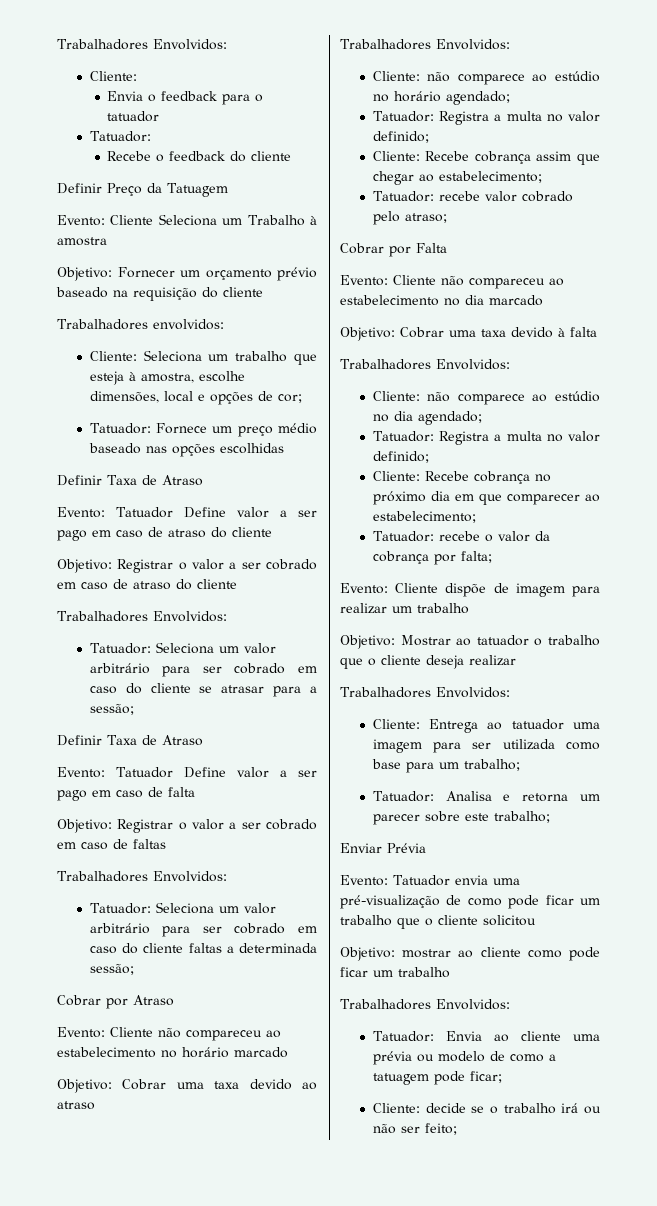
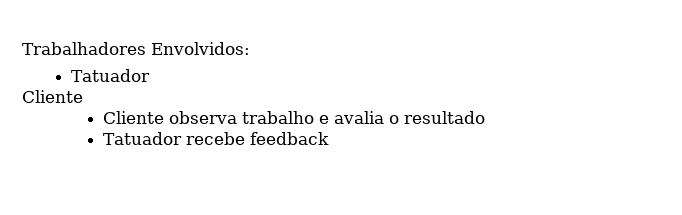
[57,39,227,50] [89,71,137,81] [107,91,264,105] [107,111,160,122] [89,131,151,142] [107,151,292,162] [57,183,228,197] [57,214,317,226] [57,237,107,246] [57,267,317,281] [56,287,263,301] [57,319,224,330] [89,350,317,365] [89,371,245,385] [89,391,302,405] [89,423,317,437] [88,443,284,457] [57,475,203,486] [57,507,317,518] [57,527,272,541] [57,559,318,573] [57,579,237,590] [57,611,227,622] [89,642,276,654] [89,663,317,677] [89,683,317,697] [89,704,134,715] [57,735,203,746] [57,767,317,778] [57,787,195,801] [57,819,318,833] [57,839,166,850] [57,871,227,882] [89,902,276,914] [89,923,317,937] [89,943,317,954] [89,964,134,975] [57,995,174,1009] [57,1027,281,1041] [57,1047,288,1058] [57,1079,317,1093] [57,1101,95,1110] [340,39,510,50] [372,71,600,85] [372,91,510,105] [372,111,600,125] [372,131,429,143] [372,151,600,165] [372,171,542,185] [372,191,573,202] [372,211,447,225] [340,243,447,257] [340,275,564,289] [340,295,543,306] [340,327,597,341] [340,359,510,370] [372,391,600,405] [372,411,482,425] [372,431,600,445] [372,451,429,463] [372,471,551,484] [372,491,600,505] [372,511,476,523] [372,531,550,542] [372,551,492,565] [340,583,600,597] [340,603,469,614] [340,635,600,649] [340,655,516,669] [340,687,510,698] [372,719,600,733] [372,739,600,753] [371,759,520,773] [372,791,600,802] [372,811,550,825] [340,843,426,853] [340,875,520,886] [340,895,600,909] [340,915,536,929] [340,947,600,961] [340,967,450,978] [340,999,510,1010] [372,1031,600,1042] [372,1051,556,1065] [372,1071,502,1085] [372,1103,601,1114] [372,1123,457,1135] Trabalhadores Envolvidos: // Cliente: // Envia o feedback para o tatuador // Tatuador: // Recebe o feedback do cliente // Definir Preço da Tatuagem // Evento: Cliente Seleciona um Trabalho à amostra // Objetivo: Fornecer um orçamento prévio baseado na requisição do cliente // Trabalhadores envolvidos: // Cliente: Seleciona um trabalho que esteja à amostra, escolhe dimensões, local e opções de cor; // Tatuador: Fornece um preço médio baseado nas opções escolhidas // Definir Taxa de Atraso // Evento: Tatuador Define valor a ser pago em caso de atraso do cliente // Objetivo: Registrar o valor a ser cobrado em caso de atraso do cliente // Trabalhadores Envolvidos: // Tatuador: Seleciona um valor arbitrário para ser cobrado em caso do cliente se atrasar para a sessão; // Definir Taxa de Atraso // Evento: Tatuador Define valor a ser pago em caso de falta // Objetivo: Registrar o valor a ser cobrado em caso de faltas // Trabalhadores Envolvidos: // Tatuador: Seleciona um valor arbitrário para ser cobrado em caso do cliente faltas a determinada sessão; // Cobrar por Atraso // Evento: Cliente não compareceu ao estabelecimento no horário marcado // Objetivo: Cobrar uma taxa devido ao atraso // Trabalhadores Envolvidos: // Cliente: não comparece ao estúdio no horário agendado; // Tatuador: Registra a multa no valor definido; // Cliente: Recebe cobrança assim que chegar ao estabelecimento; // Tatuador: recebe valor cobrado pelo atraso; // Cobrar por Falta // Evento: Cliente não compareceu ao estabelecimento no dia marcado // Objetivo: Cobrar uma taxa devido à falta // Trabalhadores Envolvidos: // Cliente: não comparece ao estúdio no dia agendado; // Tatuador: Registra a multa no valor definido; // Cliente: Recebe cobrança no próximo dia em que comparecer ao estabelecimento; // Tatuador: recebe o valor da cobrança por falta; // Evento: Cliente dispõe de imagem para realizar um trabalho // Objetivo: Mostrar ao tatuador o trabalho que o cliente deseja realizar // Trabalhadores Envolvidos: // Cliente: Entrega ao tatuador uma imagem para ser utilizada como base para um trabalho; // Tatuador: Analisa e retorna um parecer sobre este trabalho; // Enviar Prévia // Evento: Tatuador envia uma pré-visualização de como pode ficar um trabalho que o cliente solicitou // Objetivo: mostrar ao cliente como pode ficar um trabalho // Trabalhadores Envolvidos: // Tatuador: Envia ao cliente uma prévia ou modelo de como a tatuagem pode ficar; // Cliente: decide se o trabalho irá ou não ser feito; -> [22,42,250,55] [71,69,151,82] [22,90,83,103] [102,111,485,124] [102,132,329,145] Trabalhadores Envolvidos: // Tatuador // Cliente // Cliente observa trabalho e avalia o resultado // Tatuador recebe feedback

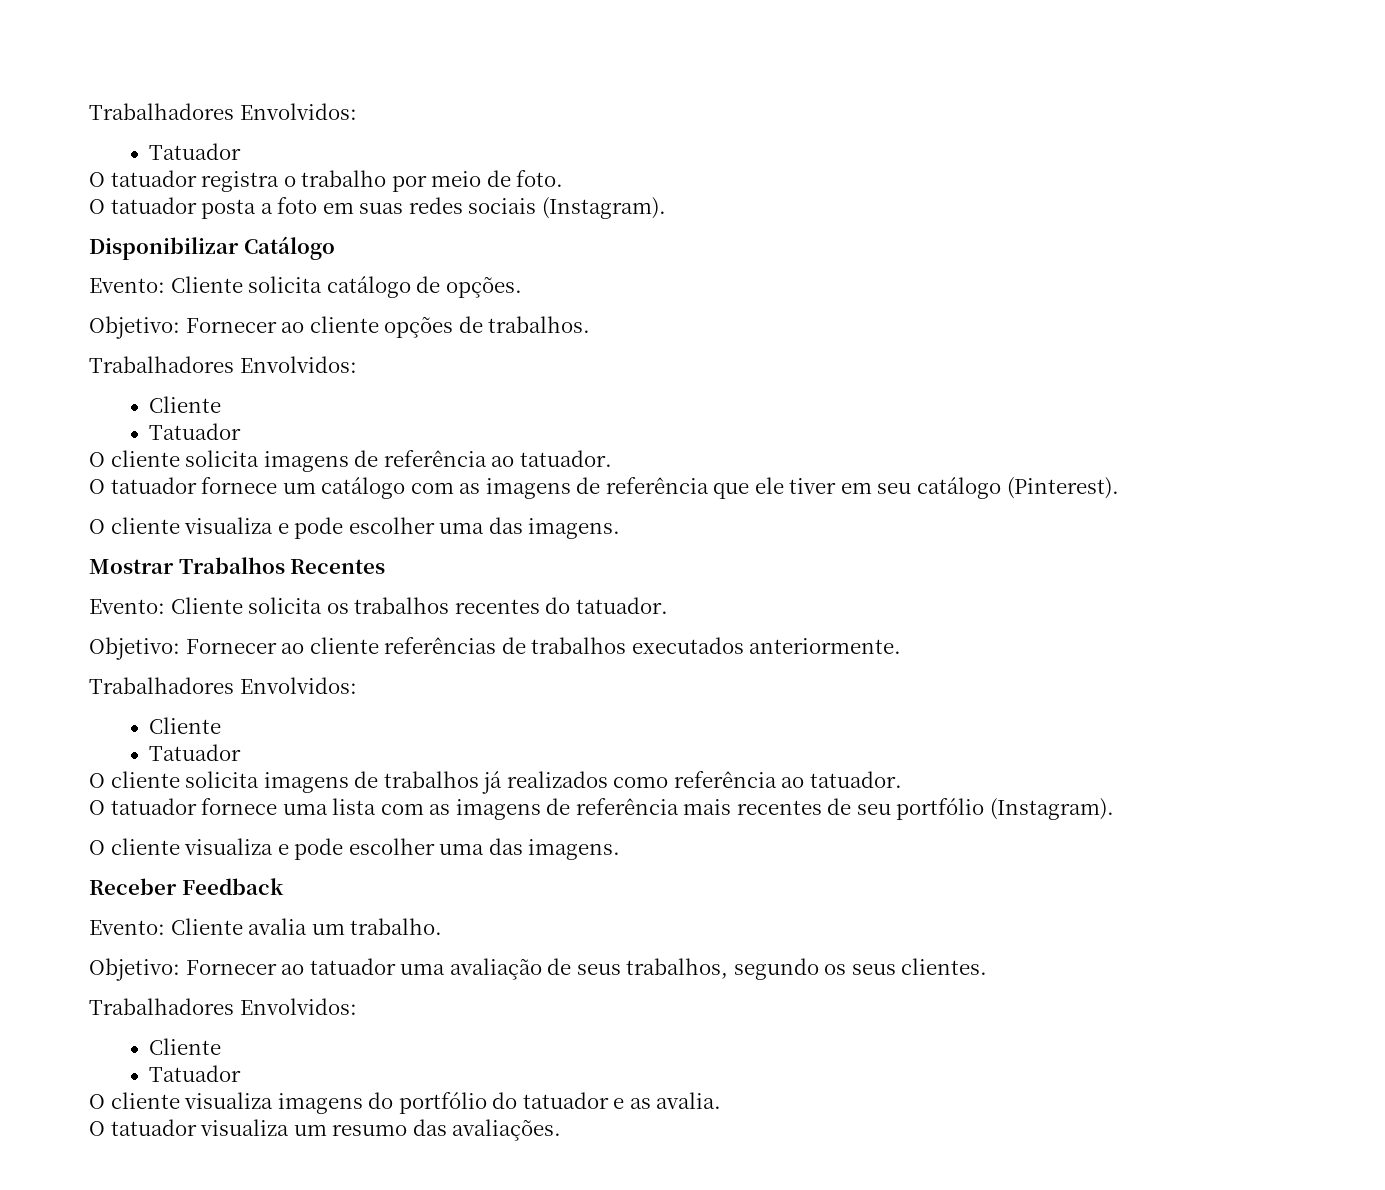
[22,90,83,103] [102,111,485,124] [102,132,329,145] Cliente // Cliente observa trabalho e avalia o resultado // Tatuador recebe feedback -> [89,170,564,192] [89,197,666,219] [89,236,335,260] [89,276,522,298] [89,316,591,339] [89,356,357,373] [148,396,221,413] [148,423,241,440] [89,450,612,472] [89,477,1119,499] [89,517,621,539] [89,557,386,574] [89,597,668,614] [89,637,902,660] [89,677,357,694] [148,717,221,734] [148,744,241,761] [89,771,902,794] [89,798,1115,820] [89,838,621,860] [89,878,284,895] [89,918,443,935] [89,958,988,981] [89,998,357,1015] [148,1038,221,1055] [148,1065,241,1082] [89,1092,722,1114] [89,1119,562,1141] O tatuador registra o trabalho por meio de foto. // O tatuador posta a foto em suas redes sociais (Instagram). // Disponibilizar Catálogo // Evento: Cliente solicita catálogo de opções. // Objetivo: Fornecer ao cliente opções de trabalhos. // Trabalhadores Envolvidos: // Cliente // Tatuador // O cliente solicita imagens de referência ao tatuador. // O tatuador fornece um catálogo com as imagens de referência que ele tiver em seu catálogo (Pinterest). // O cliente visualiza e pode escolher uma das imagens. // Mostrar Trabalhos Recentes // Evento: Cliente solicita os trabalhos recentes do tatuador. // Objetivo: Fornecer ao cliente referências de trabalhos executados anteriormente. // Trabalhadores Envolvidos: // Cliente // Tatuador // O cliente solicita imagens de trabalhos já realizados como referência ao tatuador. // O tatuador fornece uma lista com as imagens de referência mais recentes de seu portfólio (Instagram). // O cliente visualiza e pode escolher uma das imagens. // Receber Feedback // Evento: Cliente avalia um trabalho. // Objetivo: Fornecer ao tatuador uma avaliação de seus trabalhos, segundo os seus clientes. // Trabalhadores Envolvidos: // Cliente // Tatuador // O cliente visualiza imagens do portfólio do tatuador e as avalia. // O tatuador visualiza um resumo das avaliações.

